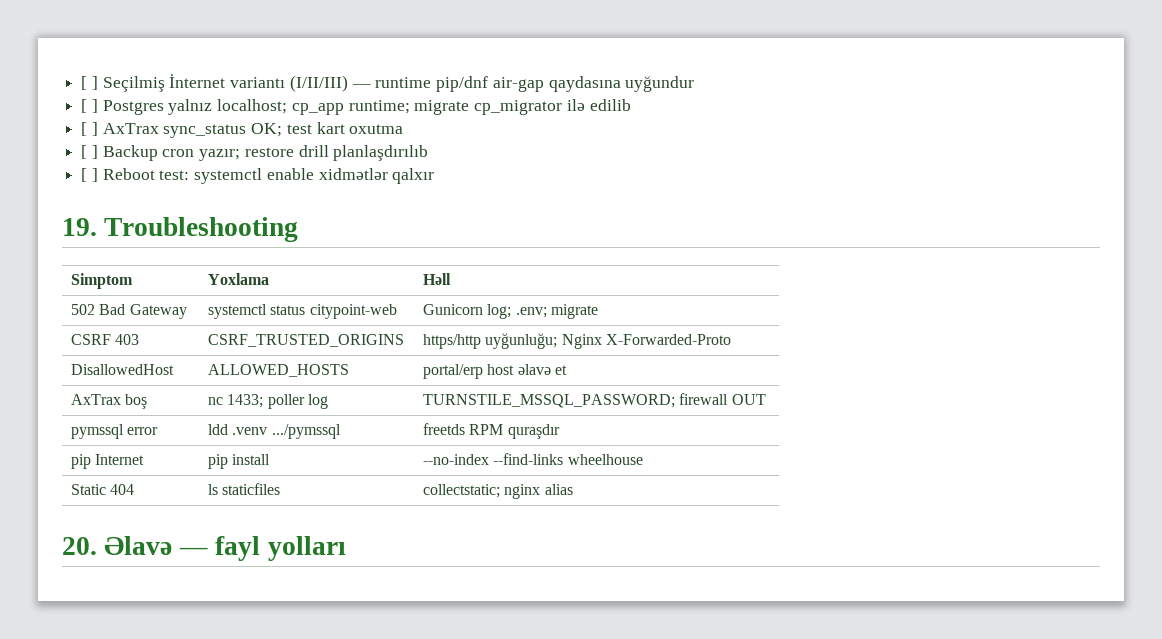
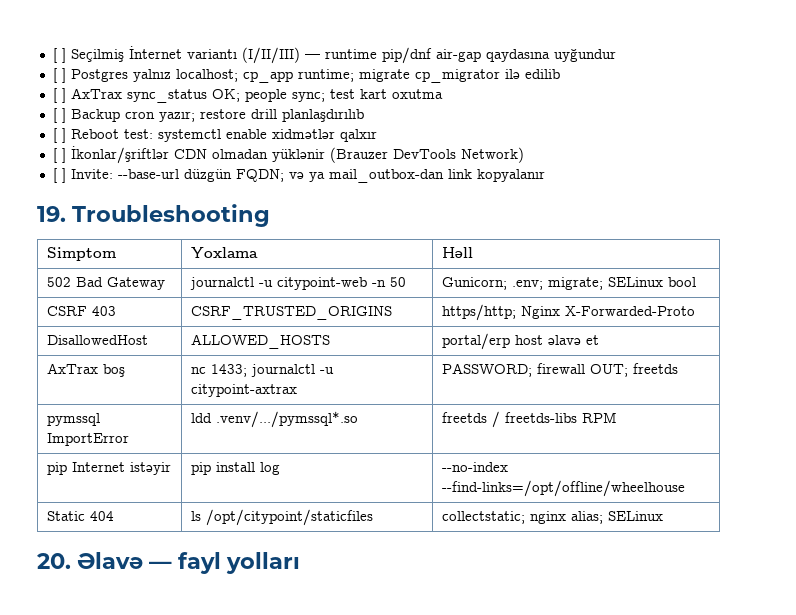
(283, 130) none -> [244,89,325,102] people sync;
(435, 176) none -> [52,146,524,164] [52,168,545,183] // [ ] İkonlar/şriftlər CDN olmadan yüklənir (Brauzer DevTools Network) // [ ] Invite: --base-url düzgün FQDN; və ya mail_outbox-dan link kopyalanır
[208,304,306,319] systemctl status -> [190,277,274,290] journalctl -u
[423,304,599,319] | Gunicorn log; .env; migrate -> [372,277,407,287] [442,277,697,290] -n 50 | Gunicorn; .env; migrate; SELinux bool
[423,333,558,349] https/http uyğunluğu; -> [442,304,517,321] https/http;
[267,394,329,409] [423,393,766,408] poller log | TURNSTILE_MSSQL_PASSWORD; firewall OUT -> [251,364,335,377] [191,384,298,397] [442,363,679,377] journalctl -u citypoint-axtrax | PASSWORD; firewall OUT; freetds
[127,427,159,435] error -> [47,433,130,446] ImportError
[232,424,341,439] [423,423,466,435] .venv .../pymssql | freetds -> [216,411,359,428] [442,411,578,428] .venv/.../pymssql*.so | freetds / freetds-libs
[507,424,560,439] quraşdır -> (618, 417) none
(145, 459) none -> [130,462,172,475] istəyir
(271, 459) none -> [260,462,281,475] log
[493,453,643,465] --find-links wheelhouse -> [442,480,686,497] --find-links=/opt/offline/wheelhouse
[222,483,281,495] staticfiles -> [206,509,374,526] /opt/citypoint/staticfiles
[544,484,573,495] alias -> [571,511,664,524] alias; SELinux

